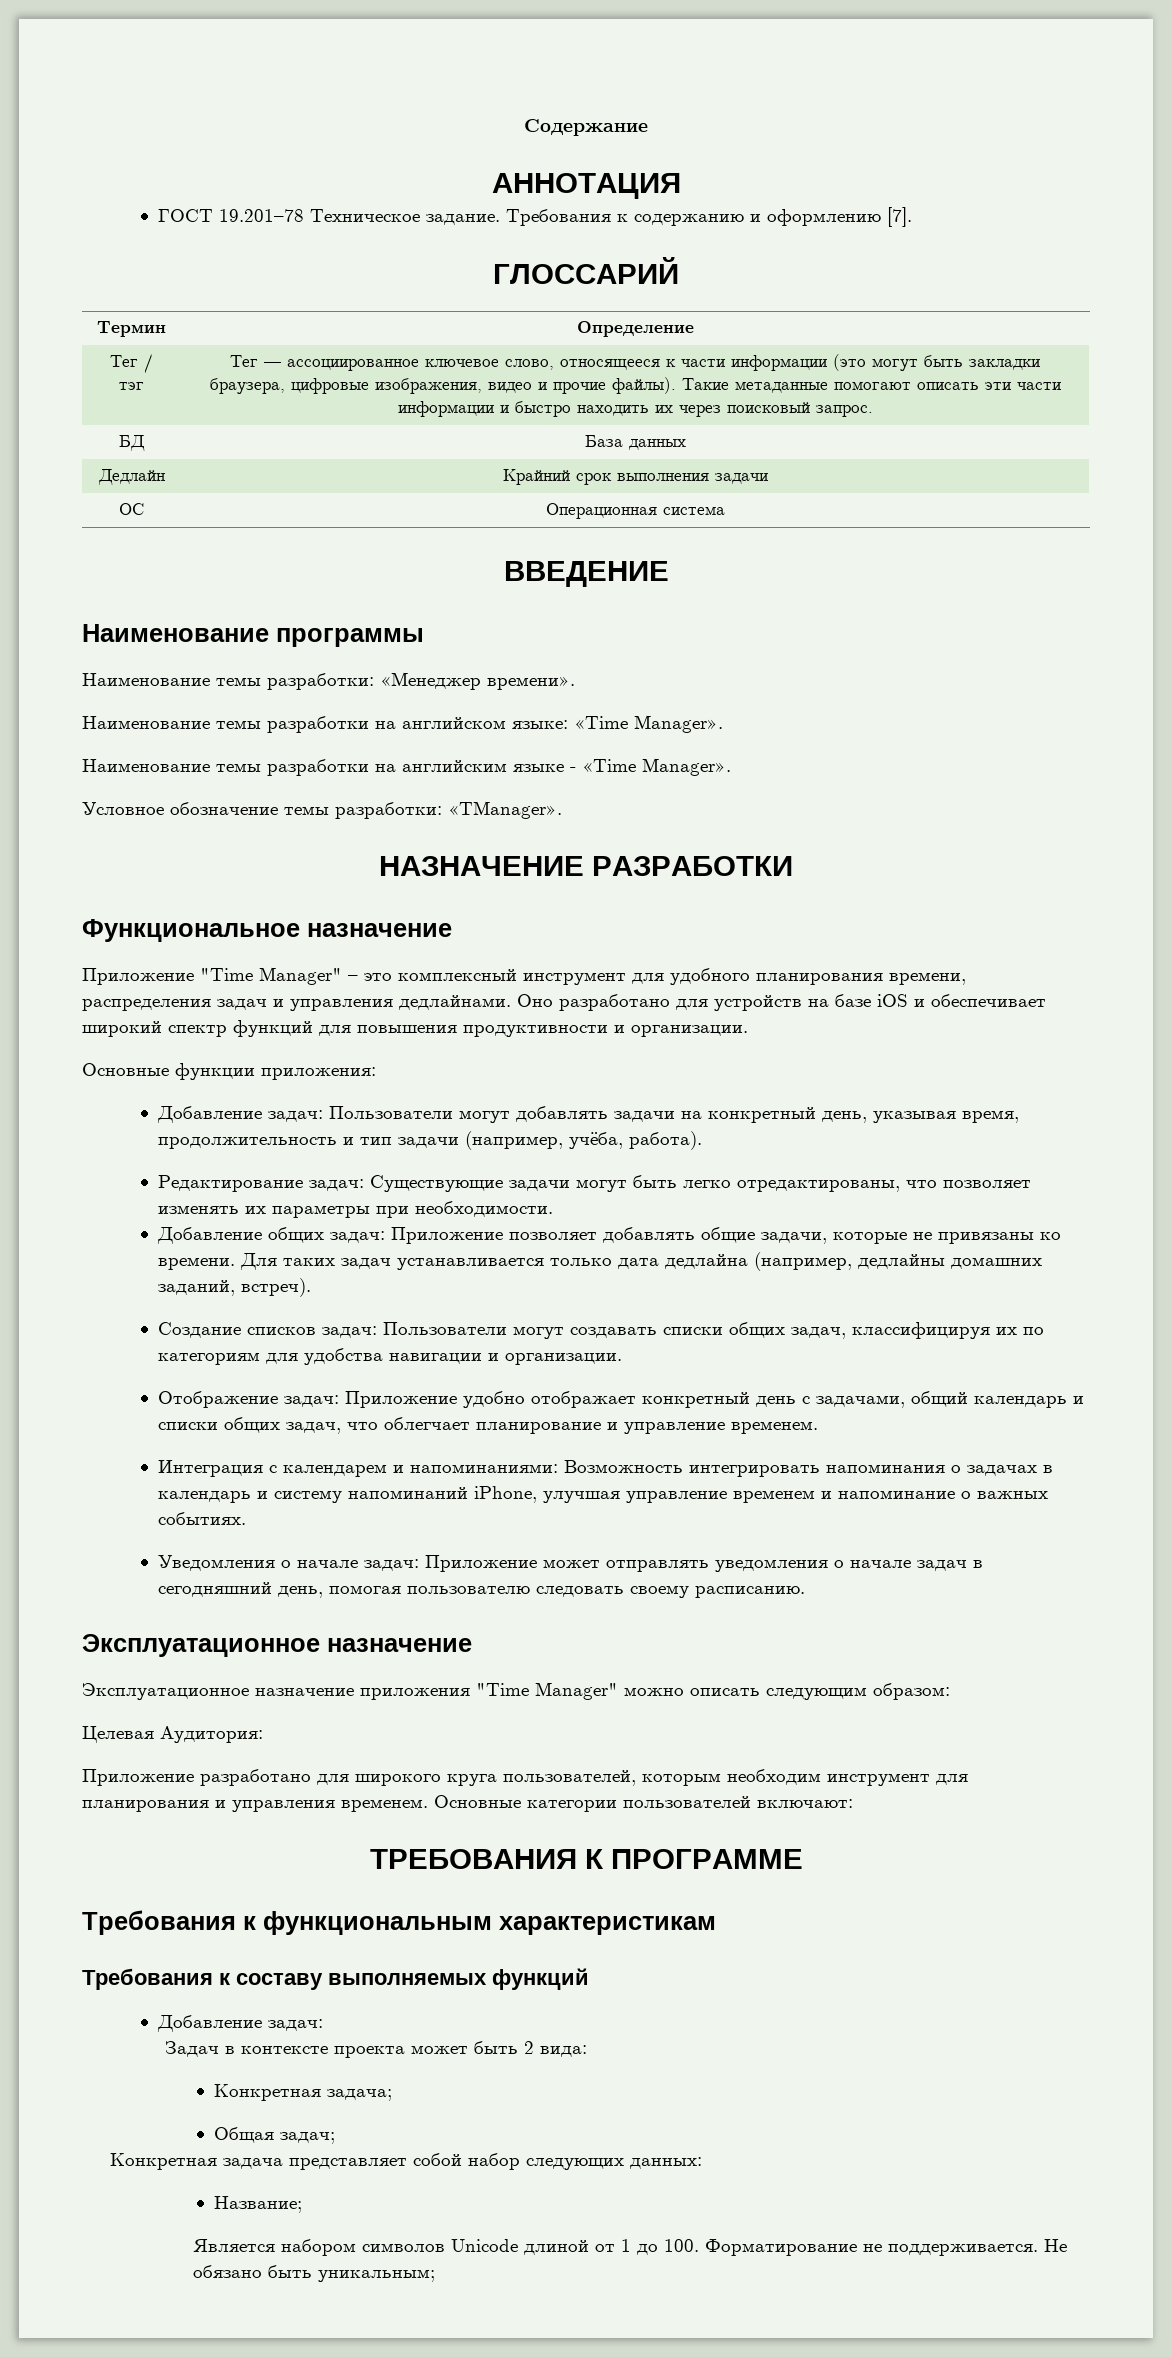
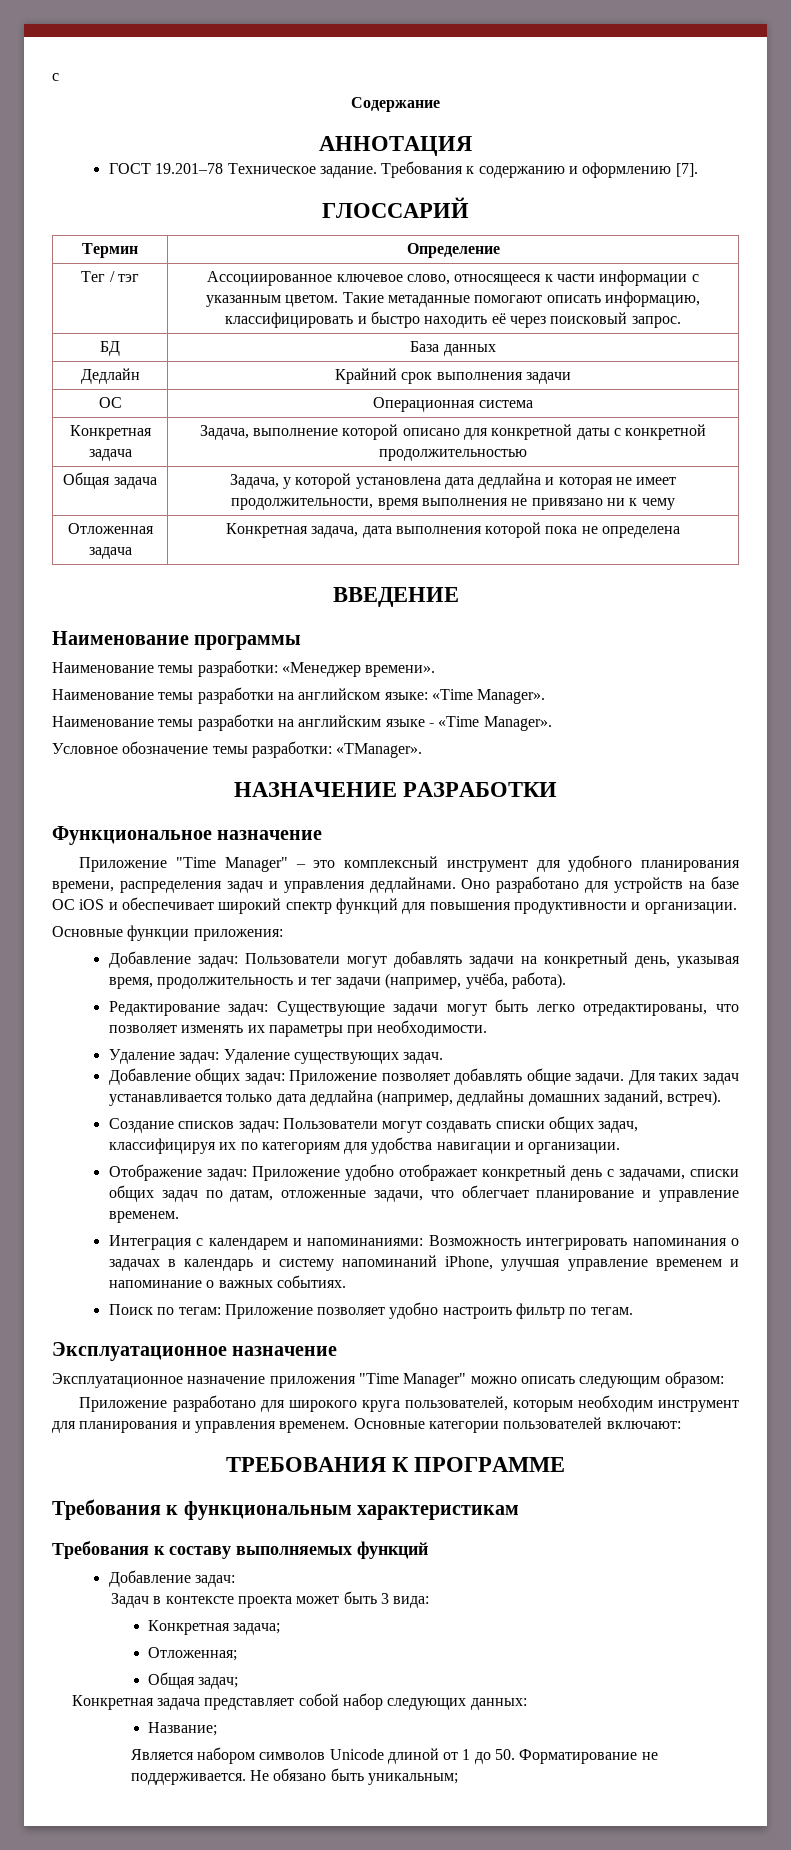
(524, 127) none -> [52,73,59,81] с //
[230,355,419,371] Тег — ассоциированное -> [207,271,333,286] Ассоциированное
[832,354,1040,371] [209,377,676,394] (это могут быть закладки браузера, цифровые изображения, видео и прочие файлы). -> [691,274,699,282] [206,295,339,307] с указанным цветом.
[984,382,1061,390] [397,401,494,417] эти части информации -> [604,291,700,307] [225,312,354,328] информацию, классифицировать
[654,405,673,413] их -> [491,313,506,324] её
(725, 510) none -> [69,425,152,440] [88,449,132,461] [199,424,707,440] [379,449,527,461] [63,472,157,489] [229,473,677,489] [231,498,675,510] [67,523,154,534] [88,547,132,559] [225,522,681,538] // Конкретная задача | Задача, выполнение которой описано для конкретной даты c конкретной продолжительностью // Общая задача | Задача, у которой установлена дата дедлайна и которая не имеет продолжительности, время выполнения не привязано ни к чему // Отложенная задача | Конкретная задача, дата выполнения которой пока не определена
(871, 1000) none -> [52,899,75,910] ОС
[360,1137,393,1145] тип -> [310,977,332,985] тег
(554, 1209) none -> [108,1049,444,1064] // Удаление задач: Удаление существующих задач.
[761,1232,1062,1244] [158,1257,236,1270] задачи, которые не привязаны ко времени. -> [575,1073,625,1085] задачи.
[911,1391,1085,1408] [158,1417,342,1434] общий календарь и списки общих задач, -> [690,1169,740,1177] [108,1185,423,1202] списки общих задач по датам, отложенные задачи,
[158,1555,984,1572] [158,1582,806,1598] Уведомления о начале задач: Приложение может отправлять уведомления о начале задач в сегодняшний день, помогая пользователю следовать своему расписанию. -> [108,1302,633,1319] Поиск по тегам: Приложение позволяет удобно настроить фильтр по тегам.
[82,1726,263,1743] // Целевая Аудитория: -> (724, 1379) none
[524,2041,535,2054] 2 -> [380,1593,389,1604] 3
(392, 2095) none -> [148,1647,238,1661] // Отложенная;
[663,2239,699,2252] 100. -> [495,1749,516,1760] 50.

